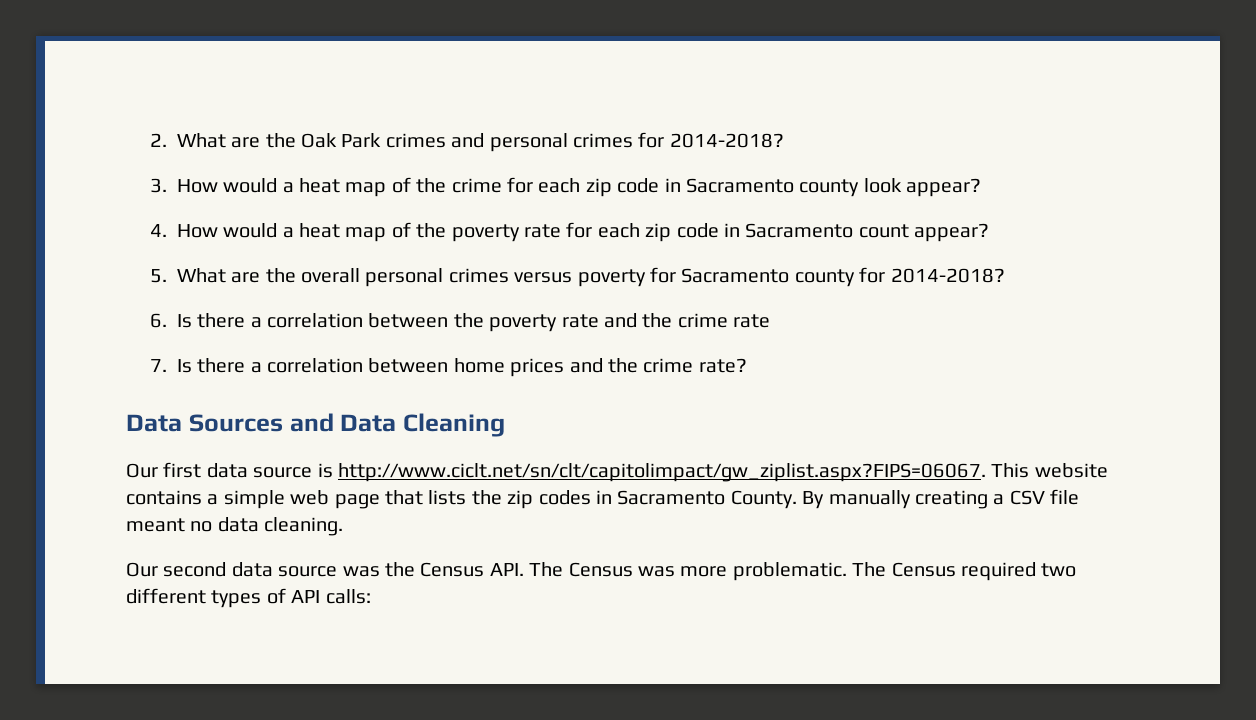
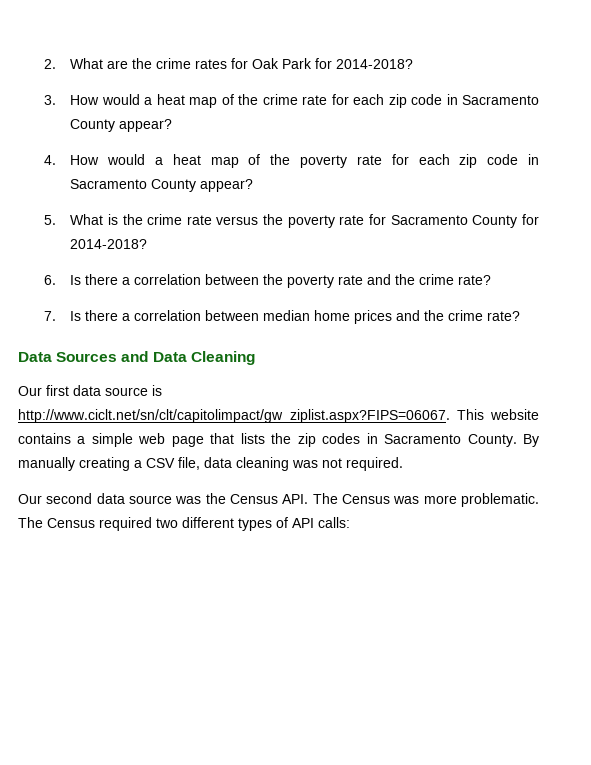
[301,133,634,152] Oak Park crimes and personal crimes -> [156,58,313,69] crime rates for Oak Park
[507,177,902,197] for each zip code in Sacramento county look -> [302,94,540,108] [70,119,116,132] rate for each zip code in Sacramento County
[858,224,909,238] count -> [151,179,197,192] County
[231,268,646,287] are the overall personal crimes versus poverty -> [107,214,365,228] is the crime rate versus the poverty rate
[794,269,855,287] county -> [472,215,518,228] County
[733,314,771,328] rate -> [458,275,492,285] rate?
(449, 365) none -> [263,310,311,321] median
[1050,489,1080,505] [126,517,344,536] file meant no data cleaning. -> [178,457,403,471] file, data cleaning was not required.

